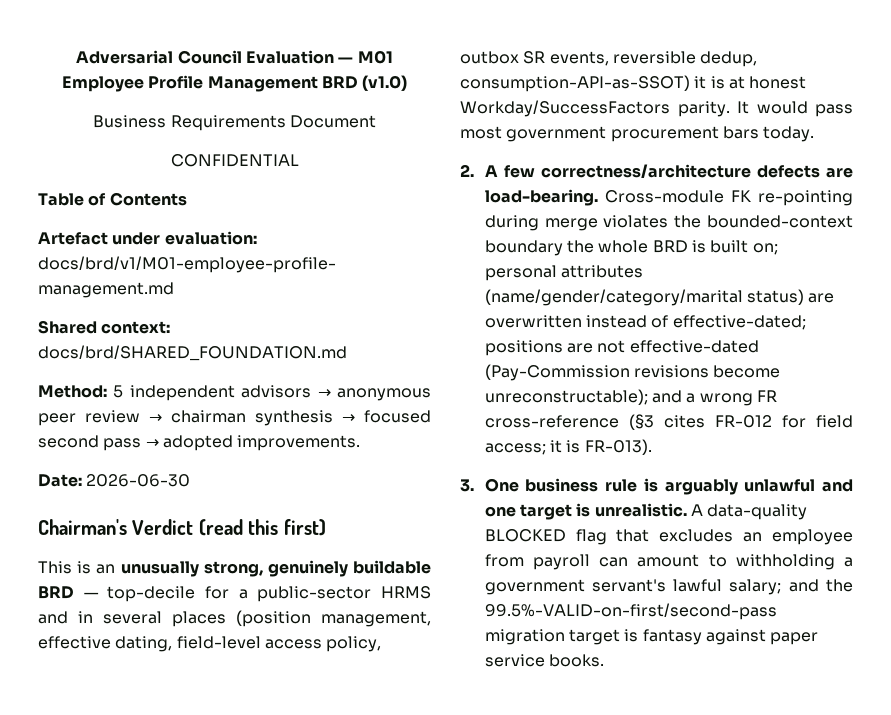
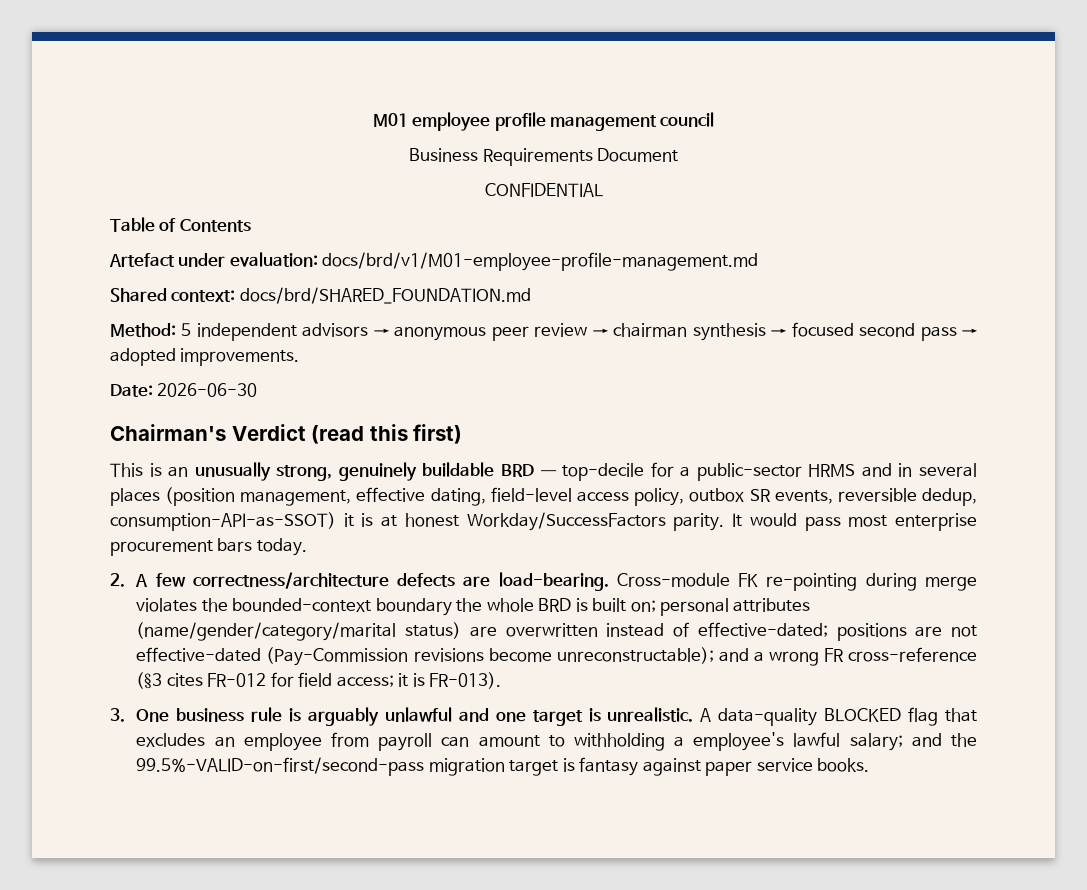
[76,50,393,64] [61,75,408,92] Adversarial Council Evaluation — M01 Employee Profile Management BRD (v1.0) -> [372,112,715,131] M01 employee profile management council
[506,126,607,142] government -> [894,513,977,531] enterprise
[484,579,666,595] government servant's -> [693,732,785,751] employee's

